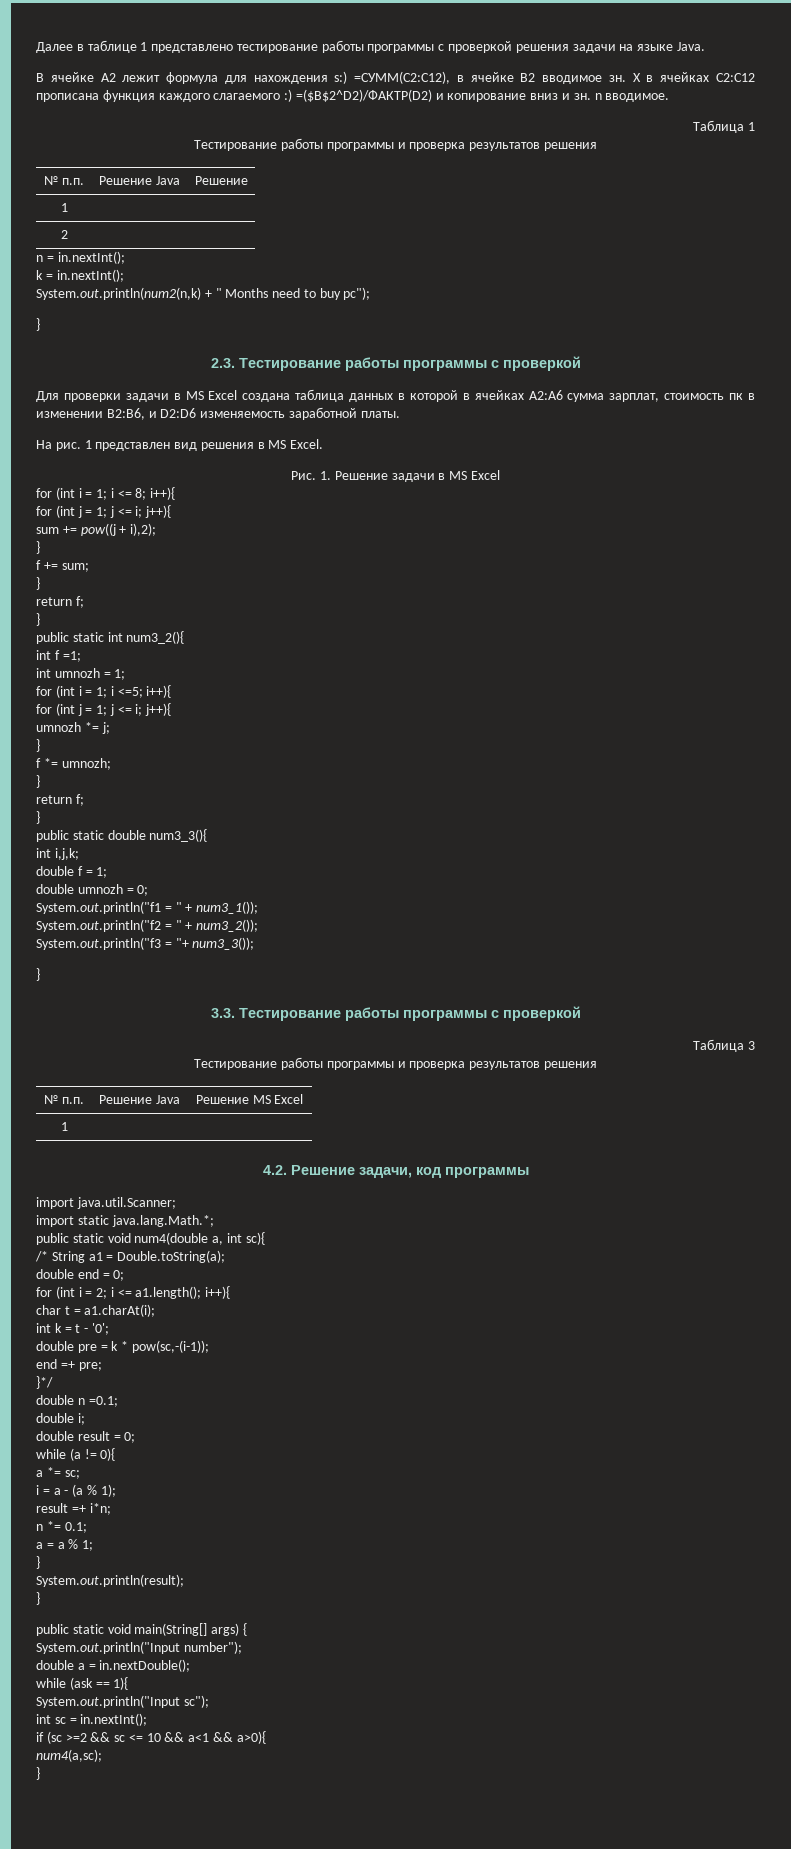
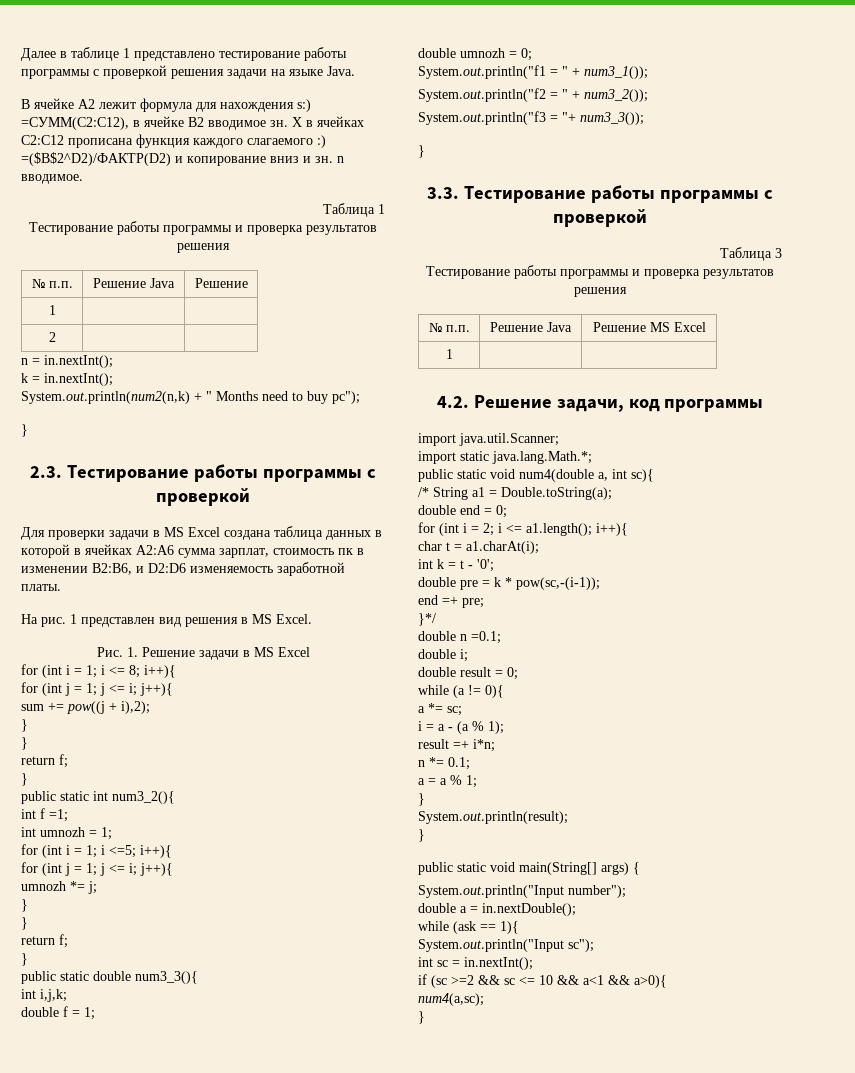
[36,560,89,572] // f += sum; -> (28, 725) none
[36,758,111,770] // f *= umnozh; -> (28, 905) none

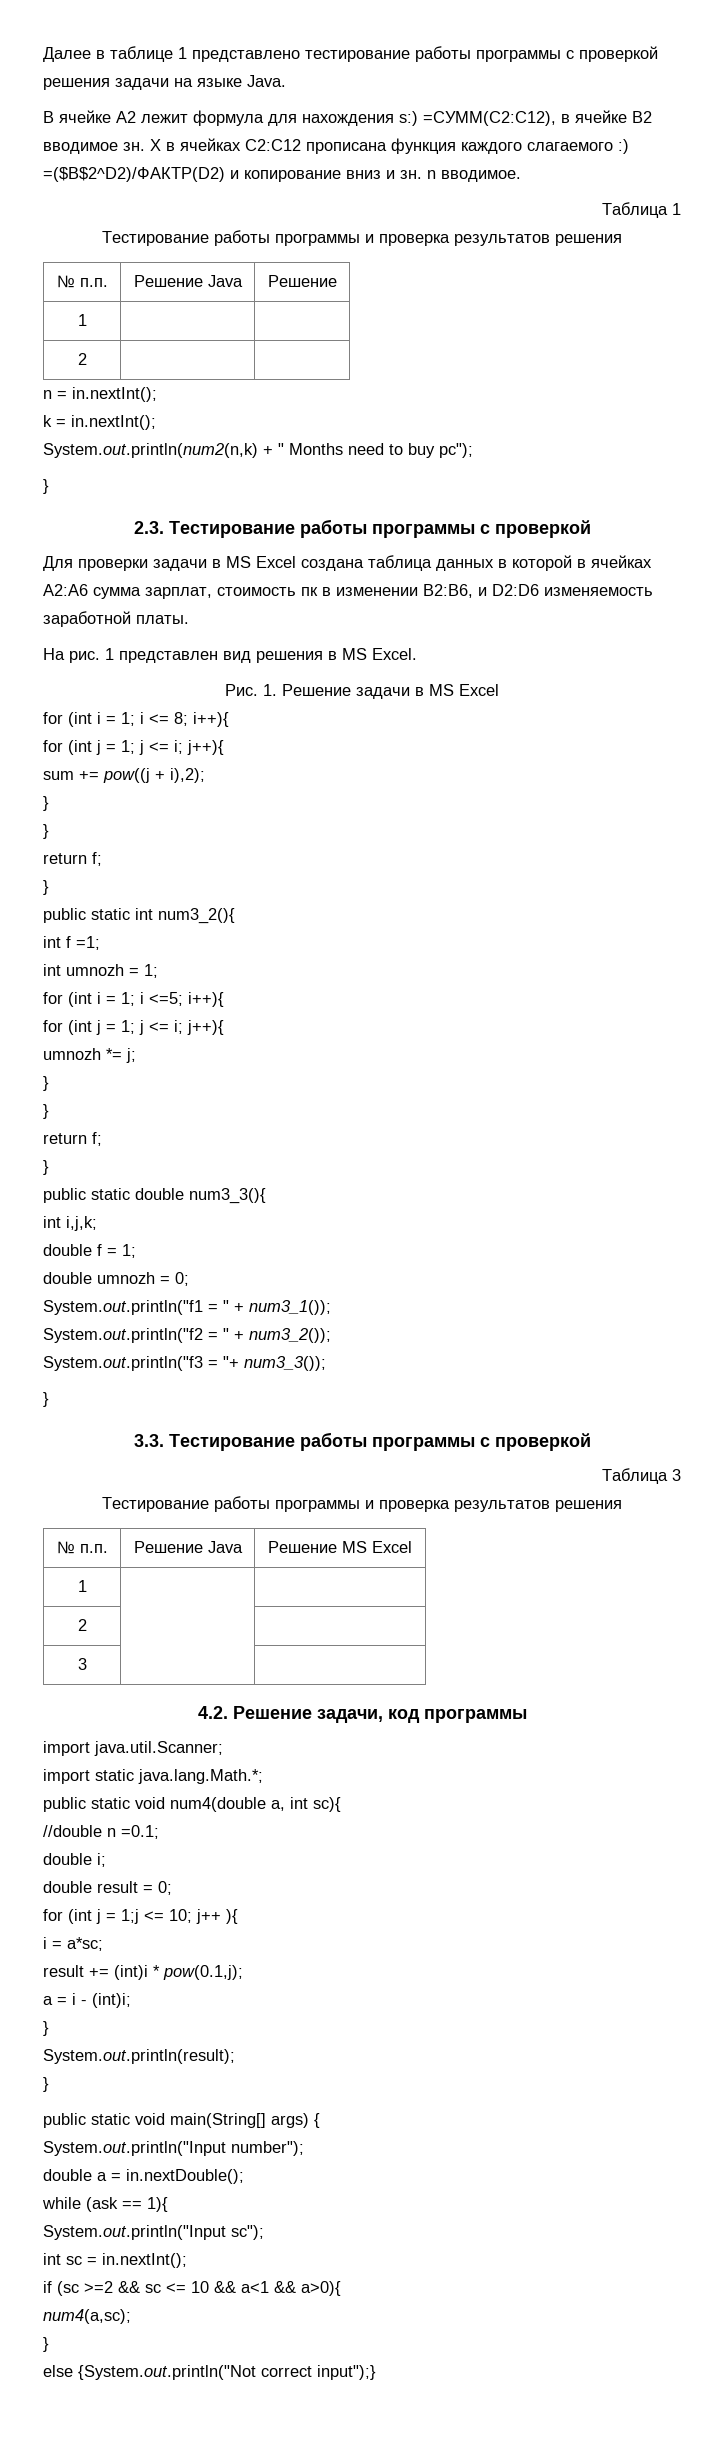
(453, 354) none -> [77,1619,87,1631] [77,1658,87,1670] // 2 | | // 3 | |
[418,487,612,500] [418,505,507,518] [418,522,628,536] [418,541,539,554] [418,559,494,572] [418,577,600,590] [418,595,484,608] [418,613,436,626] [418,631,456,641] /* String a1 = Double.toString(a); // double end = 0; // for (int i = 2; i <= a1.length(); i++){ // char t = a1.charAt(i); // int k = t - '0'; // double pre = k * pow(sc,-(i-1)); // end =+ pre; // }*/ // double -> [43,1825,102,1837] //double
[418,685,504,698] [418,703,462,716] [418,721,504,734] [418,739,495,752] [418,757,470,770] [418,775,477,788] while (a != 0){ // a *= sc; // i = a - (a % 1); // result =+ i*n; // n *= 0.1; // a = a % 1; -> [43,1909,238,1924] [43,1937,103,1951] [43,1965,243,1980] [43,1993,131,2008] for (int j = 1;j <= 10; j++ ){ // i = a*sc; // result += (int)i * pow(0.1,j); // a = i - (int)i;
(425, 1017) none -> [43,2365,376,2380] // else {System.out.println("Not correct input");}

